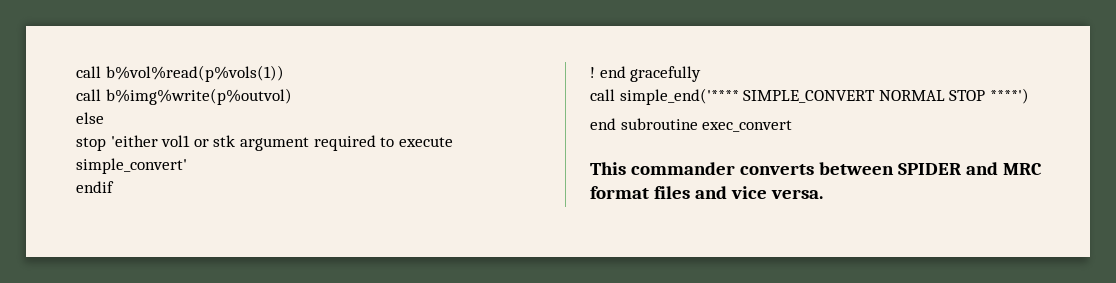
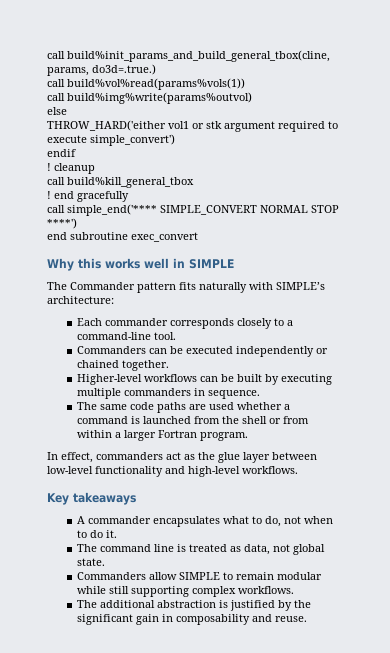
[76,65,284,82] [76,88,292,105] call b%vol%read(p%vols(1)) // call b%img%write(p%outvol) -> [47,50,330,62] [47,64,156,76] [47,78,245,90] [47,92,252,104] call build%init_params_and_build_general_tbox(cline, params, do3d=.true.) // call build%vol%read(params%vols(1)) // call build%img%write(params%outvol)
[76,135,158,151] stop 'either -> [47,120,166,131] THROW_HARD('either
[76,158,187,174] simple_convert' -> [90,134,175,146] simple_convert')
(114, 187) none -> [47,163,95,174] [47,177,194,188] // ! cleanup // call build%kill_general_tbox
[590,162,1042,175] [590,186,823,199] This commander converts between SPIDER and MRC format files and vice versa. -> [47,258,234,271] [47,282,325,293] [47,296,114,304] [77,318,294,329] [77,332,177,340] [77,346,329,357] [77,360,170,371] [77,374,333,385] [77,388,261,399] [77,402,291,413] [77,416,310,424] [77,430,249,441] [47,452,317,463] [47,466,298,477] [47,492,136,505] [77,516,334,527] [77,530,118,538] [77,544,326,555] [77,558,106,566] [77,572,323,580] [77,586,295,597] [77,600,312,611] [77,614,308,625] Why this works well in SIMPLE // The Commander pattern fits naturally with SIMPLE’s architecture: // Each commander corresponds closely to a command-line tool. // Commanders can be executed independently or chained together. // Higher-level workflows can be built by executing multiple commanders in sequence. // The same code paths are used whether a command is launched from the shell or from within a larger Fortran program. // In effect, commanders act as the glue layer between low-level functionality and high-level workflows. // Key takeaways // A commander encapsulates what to do, not when to do it. // The command line is treated as data, not global state. // Commanders allow SIMPLE to remain modular while still supporting complex workflows. // The additional abstraction is justified by the significant gain in composability and reuse.

